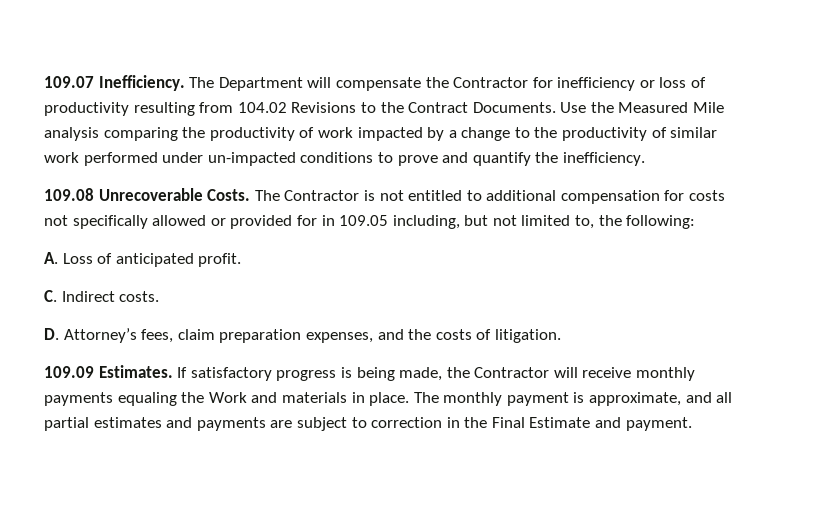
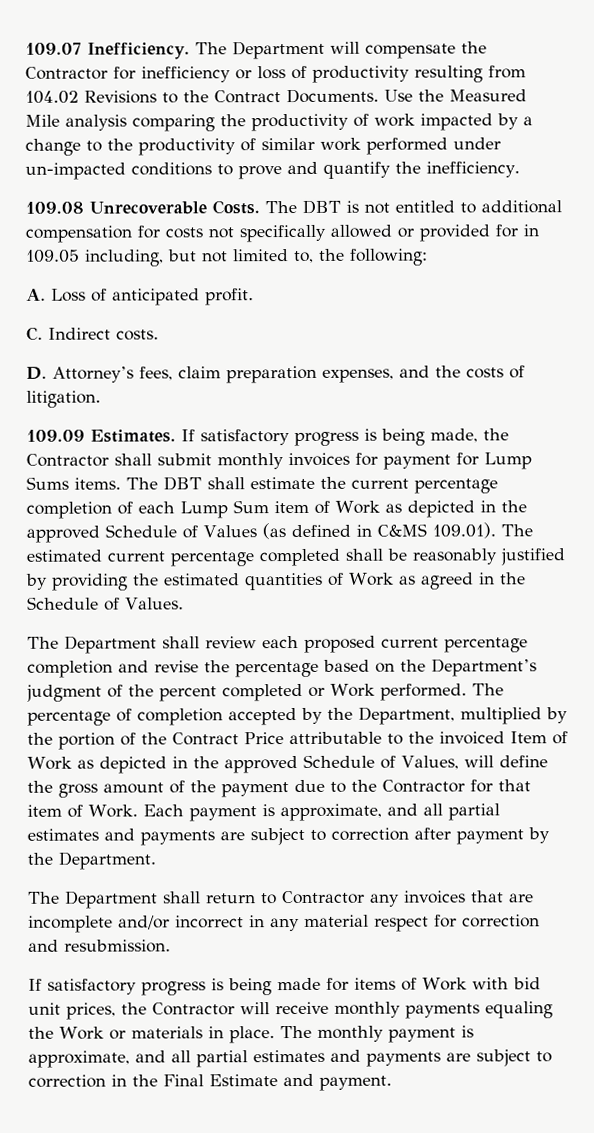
[284,190,360,201] Contractor -> [302,199,341,214] DBT
(550, 372) none -> [114,452,532,470] [26,476,498,494] [26,500,527,519] [26,522,533,543] [26,548,565,567] [26,572,526,591] [27,596,184,611] [27,635,528,654] [27,658,537,678] [26,683,504,702] [27,706,568,726] [27,731,568,750] [27,754,548,774] [27,779,531,798] [27,803,500,822] [27,827,550,846] [27,851,156,870] [28,890,534,909] [28,914,540,933] [28,939,171,953] [28,977,541,996] [28,1002,235,1020] shall submit monthly invoices for payment for Lump Sums items. The DBT shall estimate the current percentage completion of each Lump Sum item of Work as depicted in the approved Schedule of Values (as defined in C&MS 109.01). The estimated current percentage completed shall be reasonably justified by providing the estimated quantities of Work as agreed in the Schedule of Values. // The Department shall review each proposed current percentage completion and revise the percentage based on the Department’s judgment of the percent completed or Work performed. The percentage of completion accepted by the Department, multiplied by the portion of the Contract Price attributable to the invoiced Item of Work as depicted in the approved Schedule of Values, will define the gross amount of the payment due to the Contractor for that item of Work. Each payment is approximate, and all partial estimates and payments are subject to correction after payment by the Department. // The Department shall return to Contractor any invoices that are incomplete and/or incorrect in any material respect for correction and resubmission. // If satisfactory progress is being made for items of Work with bid unit prices, the Contractor
[251,392,278,403] and -> [108,1029,126,1040] or

